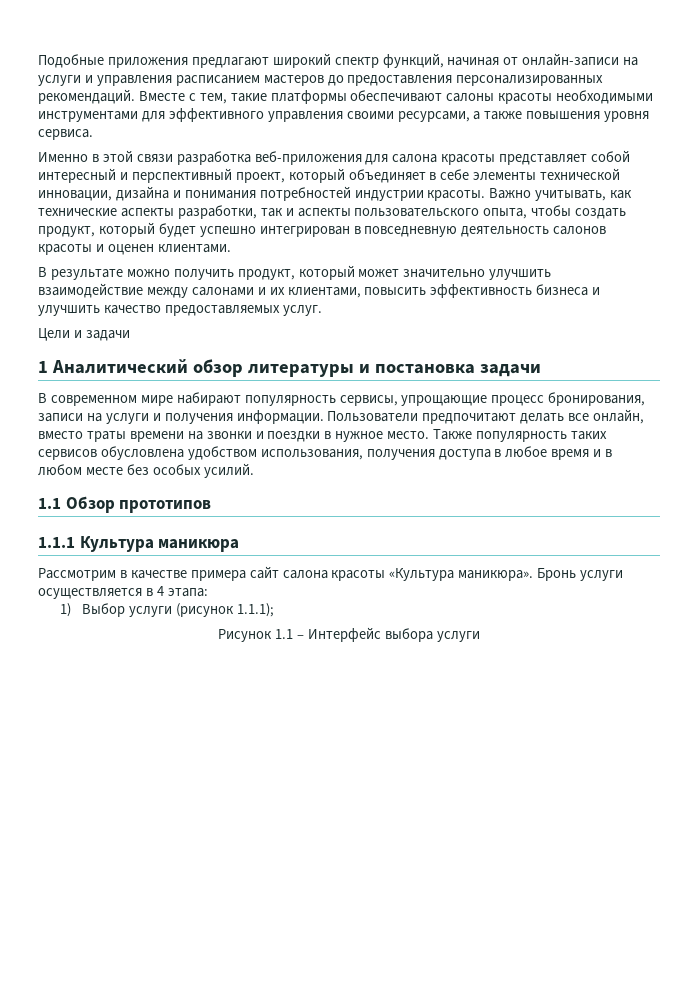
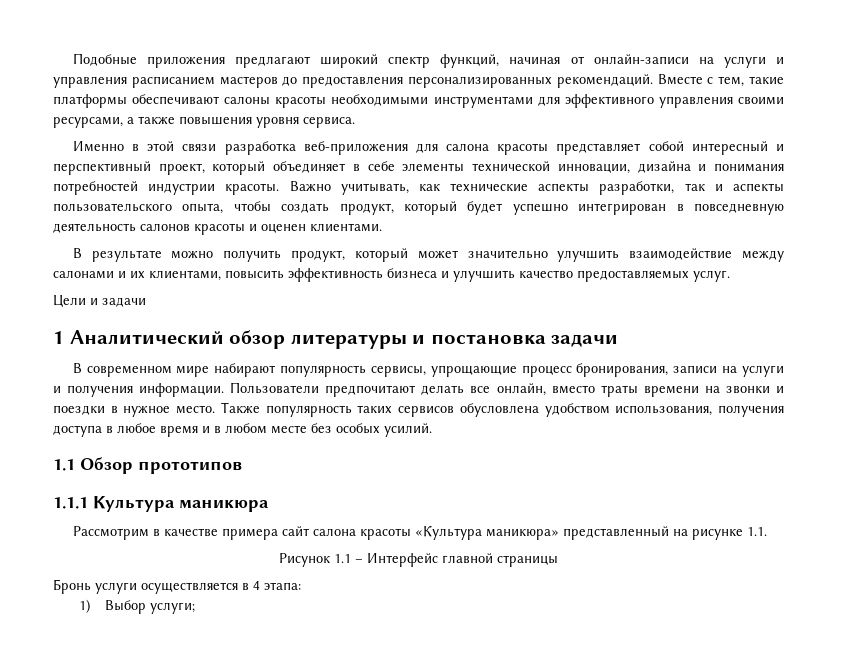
[458,570,534,581] маникюра». -> [485,526,767,540] [279,553,558,567] маникюра» представленный на рисунке 1.1. // Рисунок 1.1 – Интерфейс главной страницы //
[129,603,274,617] [218,627,480,642] услуги (рисунок 1.1.1); // Рисунок 1.1 – Интерфейс выбора услуги -> [149,602,195,614] услуги;

